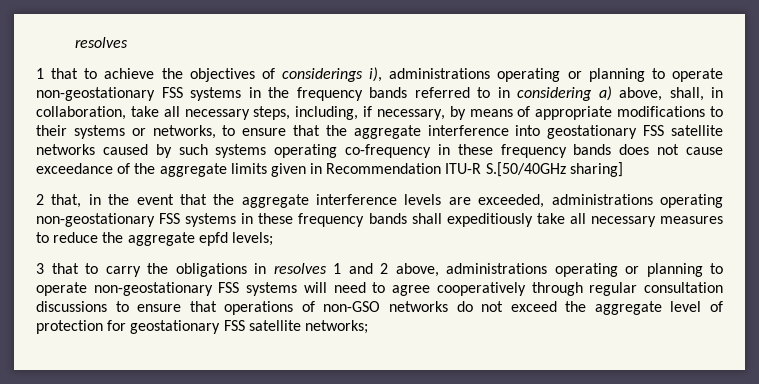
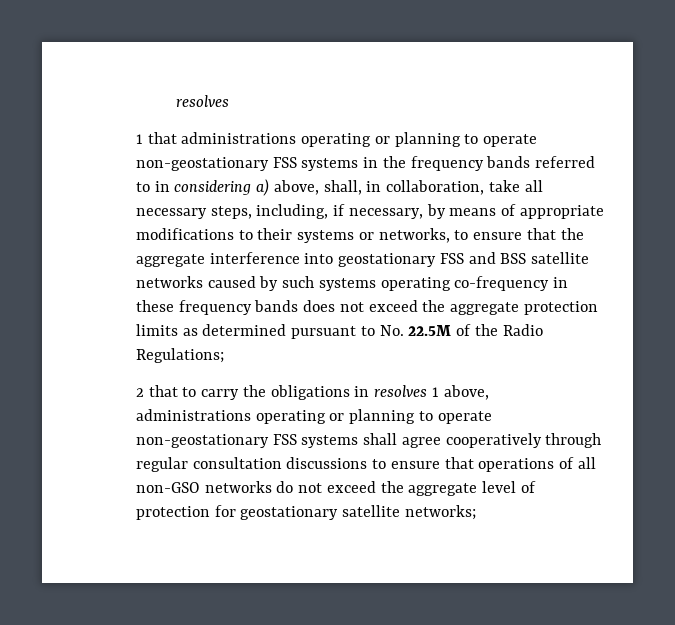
[84,67,383,82] to achieve the objectives of considerings i), -> (177, 138) none
(665, 130) none -> [468,252,527,264] and BSS
[686,147,723,155] [36,162,623,177] [36,194,723,208] [36,213,724,227] [36,232,273,246] [36,263,44,274] cause exceedance of the aggregate limits given in Recommendation ITU-R S.[50/40GHz sharing] // 2 that, in the event that the aggregate interference levels are exceeded, administrations operating non-geostationary FSS systems in these frequency bands shall expeditiously take all necessary measures to reduce the aggregate epfd levels; // 3 -> [368,300,598,315] [136,324,543,339] [136,348,224,363] [136,388,144,397] exceed the aggregate protection limits as determined pursuant to No. 22.5M of the Radio Regulations; // 2
[348,263,388,274] and 2 -> (439, 392) none
[303,282,386,293] will need to -> [363,433,398,445] shall
(315, 306) none -> [577,457,596,469] all
[223,320,245,331] FSS -> (339, 513) none

